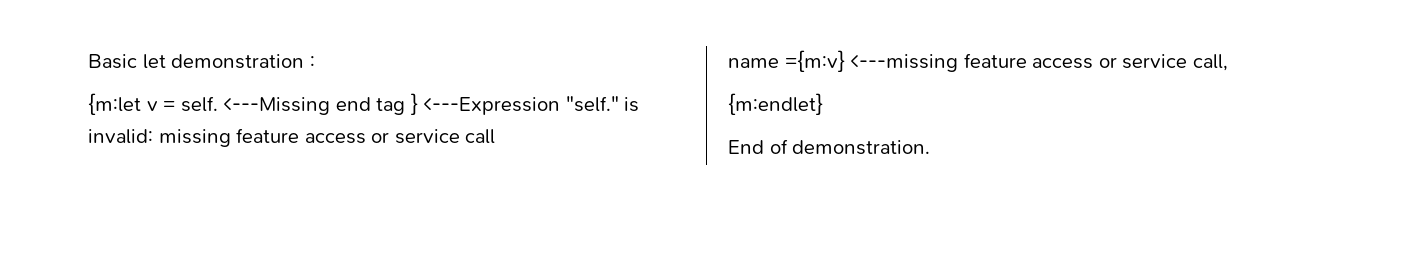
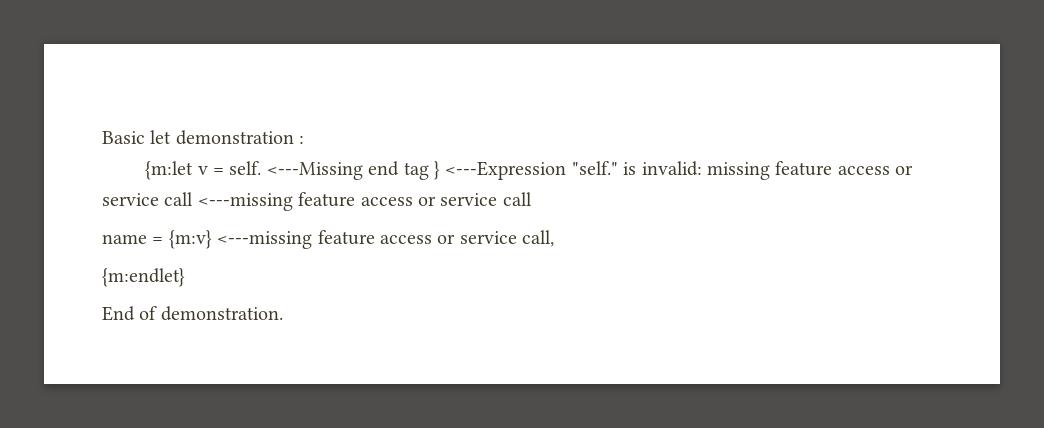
(496, 136) none -> [197,192,532,211] <---missing feature access or service call
[784,50,845,72] ={m:v} -> [152,230,212,249] = {m:v}

